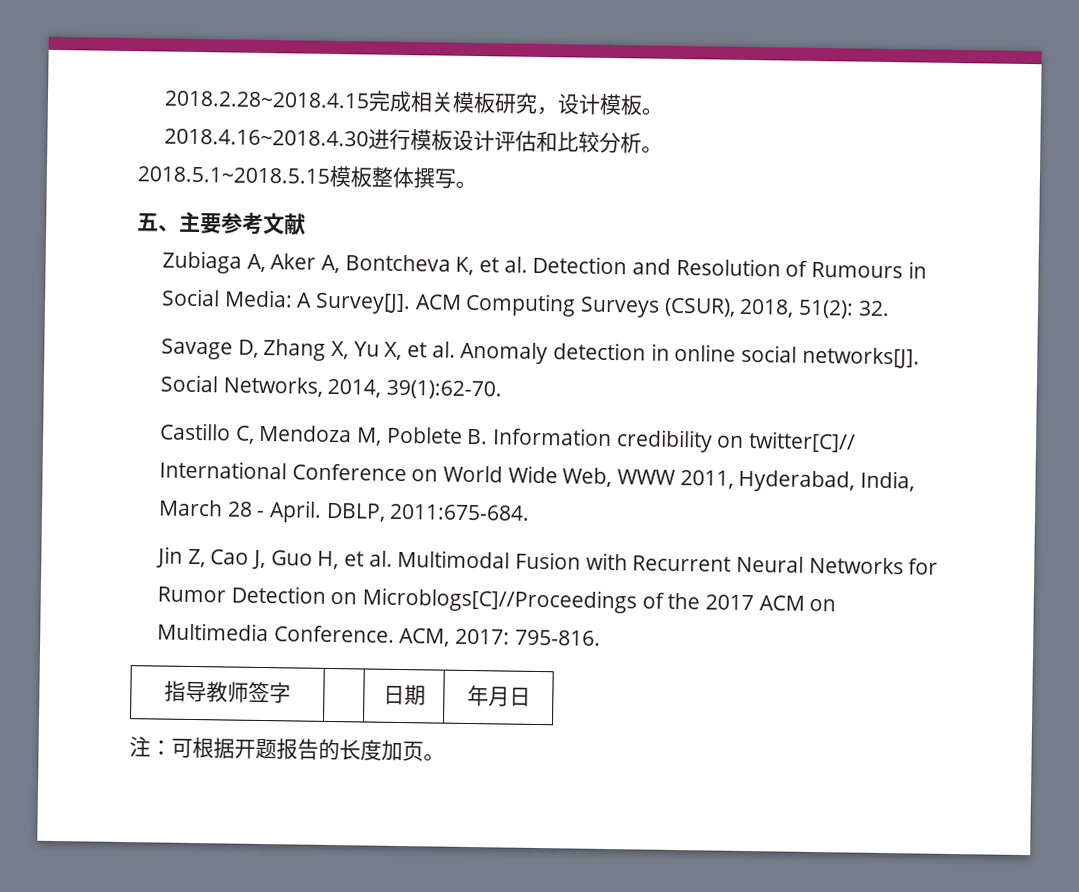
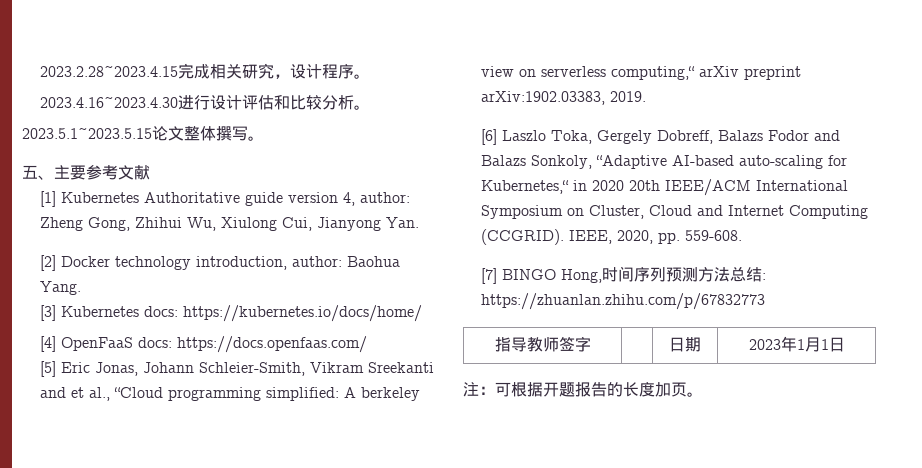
[164,90,371,109] 2018.2.28~2018.4.15 -> [40,65,179,77] 2023.2.28~2023.4.15
[452,91,497,114] 模板 -> (243, 71) none
[599,93,664,116] [164,128,454,151] 模板。 // 2018.4.16~2018.4.30进行模板 -> [322,64,371,79] [40,95,211,110] 程序。 // 2023.4.16~2023.4.30进行
[137,165,373,188] 2018.5.1~2018.5.15模板 -> [22,126,184,141] 2023.5.1~2023.5.15论文
[162,250,927,279] [161,288,890,319] [161,338,920,369] [160,374,503,400] [160,422,857,453] [159,460,916,493] [158,499,531,523] [156,546,939,575] [157,585,837,614] [157,622,601,647] Zubiaga A, Aker A, Bontcheva K, et al. Detection and Resolution of Rumours in Social Media: A Survey[J]. ACM Computing Surveys (CSUR), 2018, 51(2): 32. // Savage D, Zhang X, Yu X, et al. Anomaly detection in online social networks[J]. Social Networks, 2014, 39(1):62-70. // Castillo C, Mendoza M, Poblete B. Information credibility on twitter[C]// International Conference on World Wide Web, WWW 2011, Hyderabad, India, March 28 - April. DBLP, 2011:675-684. // Jin Z, Cao J, Guo H, et al. Multimodal Fusion with Recurrent Neural Networks for Rumor Detection on Microblogs[C]//Proceedings of the 2017 ACM on Multimedia Conference. ACM, 2017: 795-816. -> [40,191,411,207] [40,217,420,231] [40,255,401,271] [40,281,82,295] [40,305,423,322] [40,336,368,353] [40,361,435,377] [40,387,421,401] [481,66,802,80] [481,91,647,105] [481,129,841,145] [481,155,848,169] [481,179,849,196] [481,205,869,219] [481,229,743,245] [481,266,767,284] [481,293,766,310] [1] Kubernetes Authoritative guide version 4, author: Zheng Gong, Zhihui Wu, Xiulong Cui, Jianyong Yan. // [2] Docker technology introduction, author: Baohua Yang. // [3] Kubernetes docs: https://kubernetes.io/docs/home/ // [4] OpenFaaS docs: https://docs.openfaas.com/ // [5] Eric Jonas, Johann Schleier-Smith, Vikram Sreekanti and et al., “Cloud programming simplified: A berkeley view on serverless computing,“ arXiv preprint arXiv:1902.03383, 2019. // [6] Laszlo Toka, Gergely Dobreff, Balazs Fodor and Balazs Sonkoly, “Adaptive AI-based auto-scaling for Kubernetes,“ in 2020 20th IEEE/ACM International Symposium on Cluster, Cloud and Internet Computing (CCGRID). IEEE, 2020, pp. 559-608. // [7] BINGO Hong,时间序列预测方法总结: https://zhuanlan.zhihu.com/p/67832773
[466,684,510,707] 年月 -> [748,336,829,352] 2023年1月1

